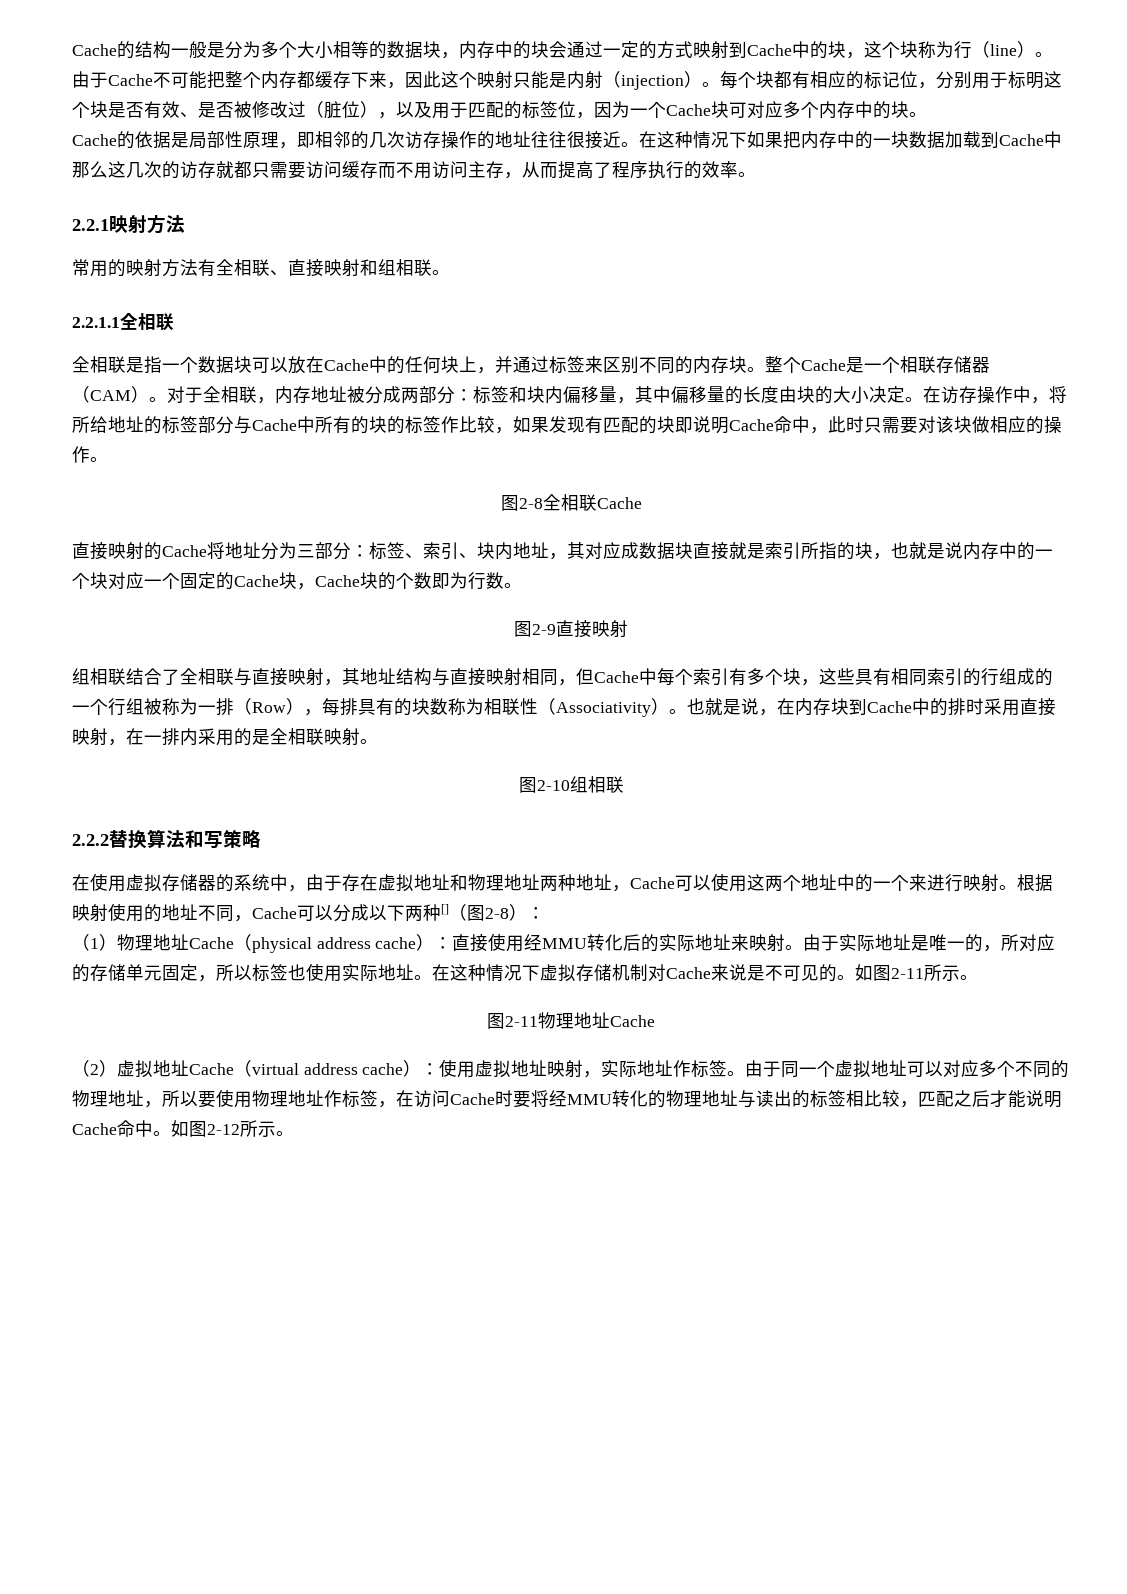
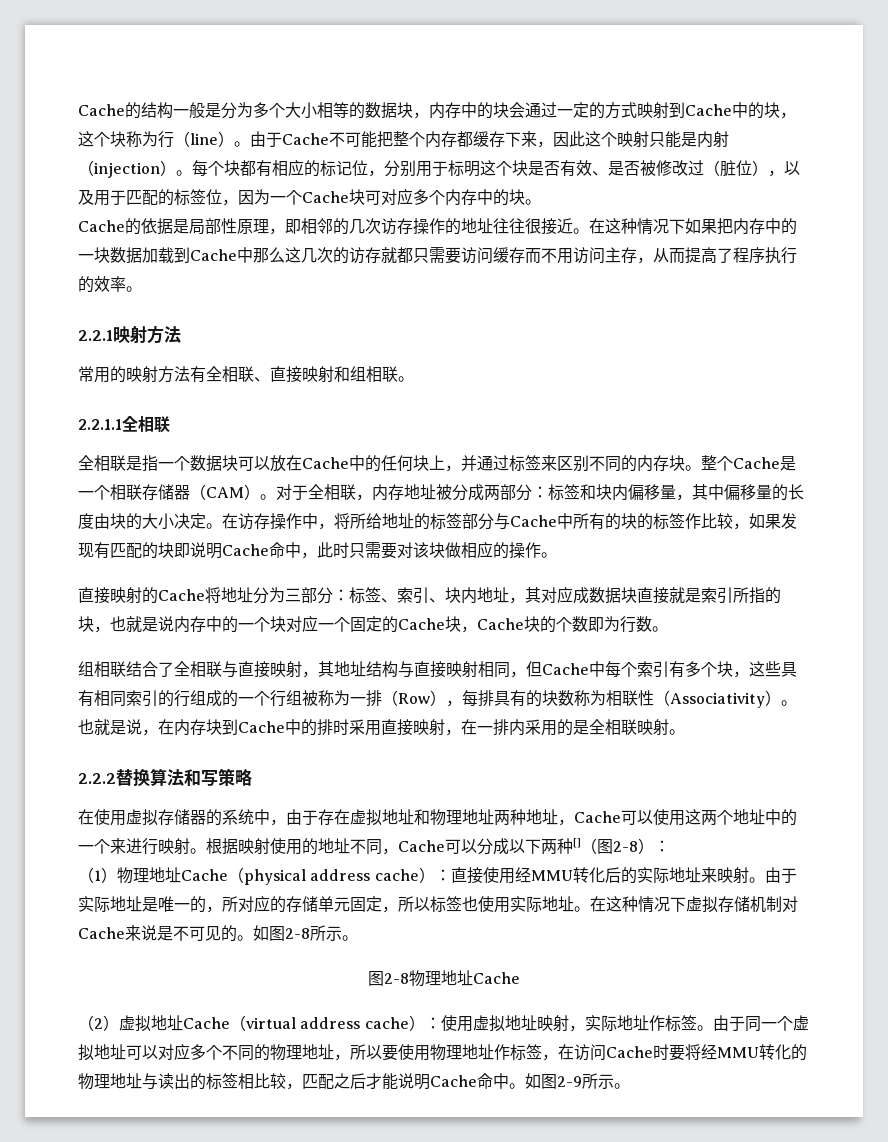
[500,494,642,511] // 图2-8全相联Cache -> (557, 555) none
[514,620,628,638] // 图2-9直接映射 -> (668, 629) none
[518,776,624,793] // 图2-10组相联 -> (685, 732) none
[891,968,924,979] 2-11 -> [285,928,310,939] 2-8
[505,1016,538,1027] 2-11 -> [384,973,409,984] 2-8
[207,1124,240,1135] 2-12 -> [557,1076,582,1087] 2-9

